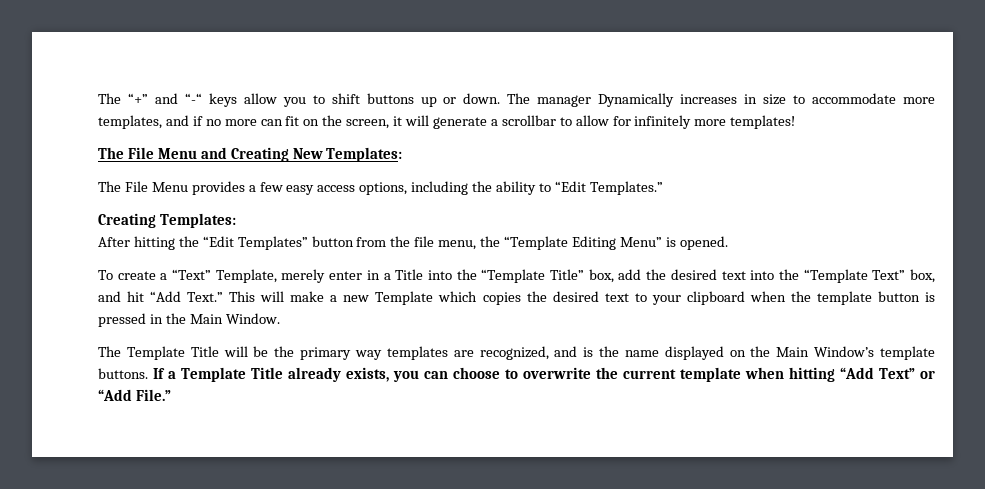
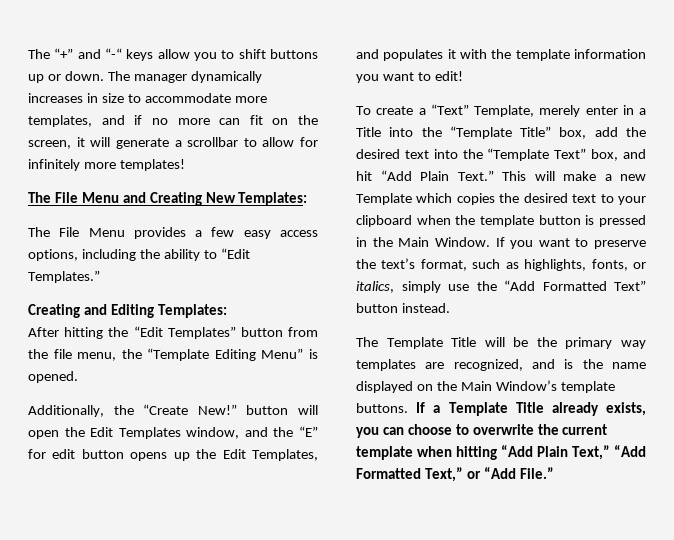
[598,93,675,107] Dynamically -> [190,71,262,83] dynamically
(156, 220) none -> [83,304,154,318] and Editing
(728, 243) none -> [28,404,318,417] [28,426,318,439] [28,449,319,461] [356,49,646,61] [356,71,463,83] // Additionally, the “Create New!” button will open the Edit Templates window, and the “E” for edit button opens up the Edit Templates, and populates it with the template information you want to edit!
(182, 296) none -> [420,171,449,181] Plain
(280, 318) none -> [495,237,646,249] [356,258,646,271] [356,280,646,293] [356,303,450,313] If you want to preserve the text’s format, such as highlights, fonts, or italics, simply use the “Add Formatted Text” button instead.
[879,368,915,379] Text” -> [537,445,646,460] [356,467,463,482] Plain Text,” “Add Formatted Text,”

